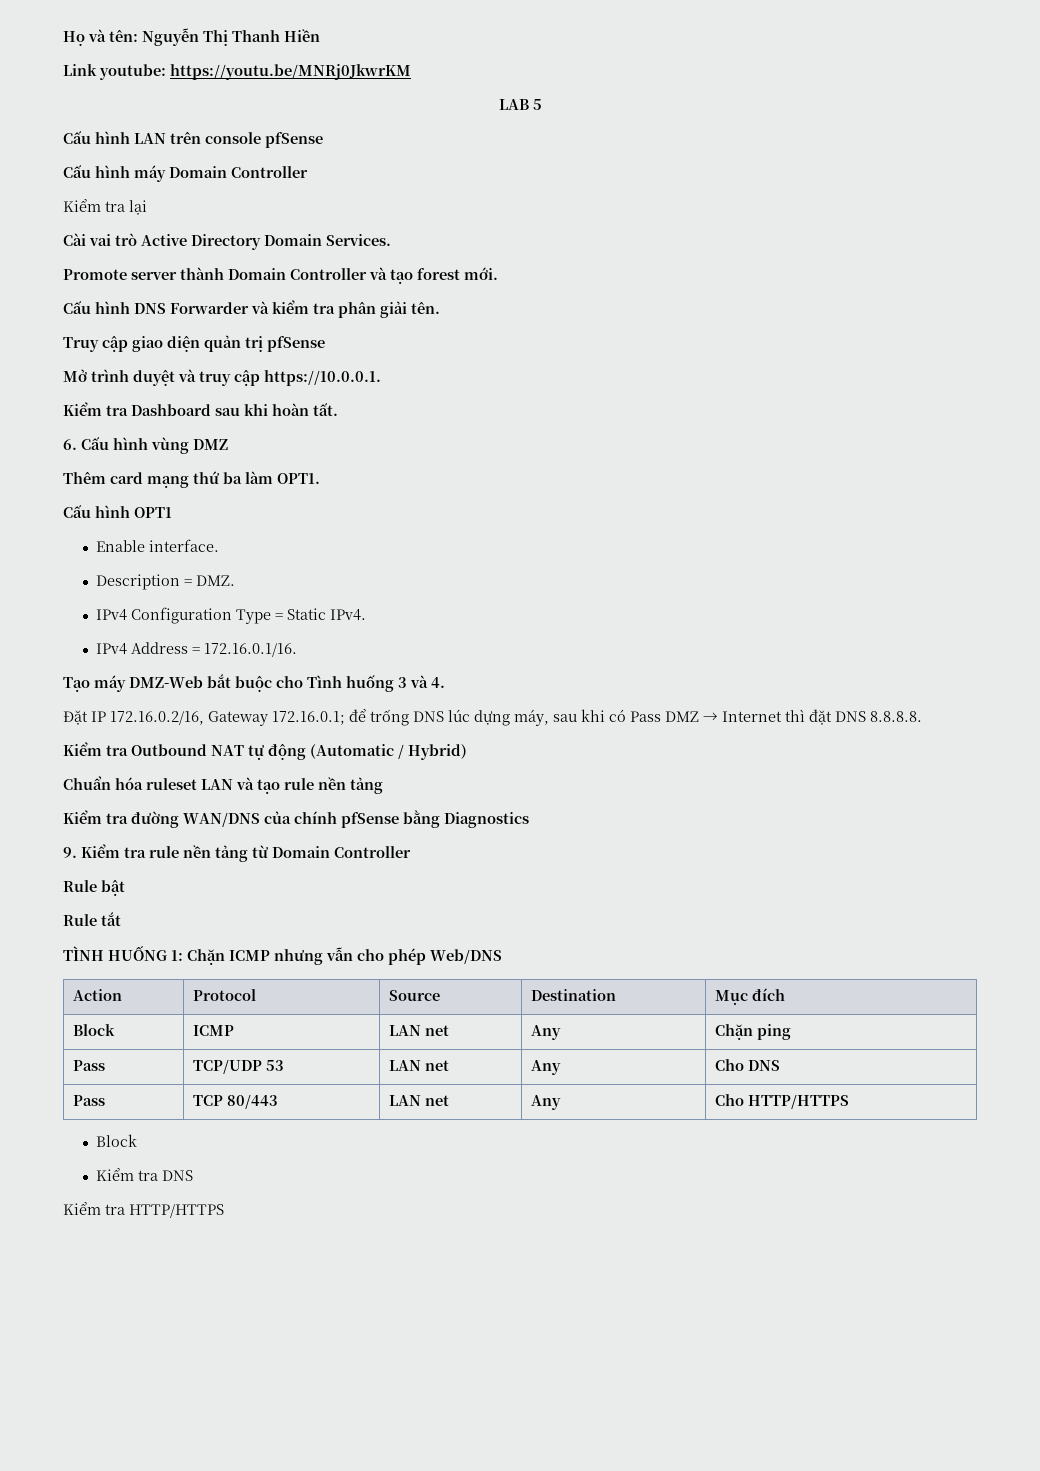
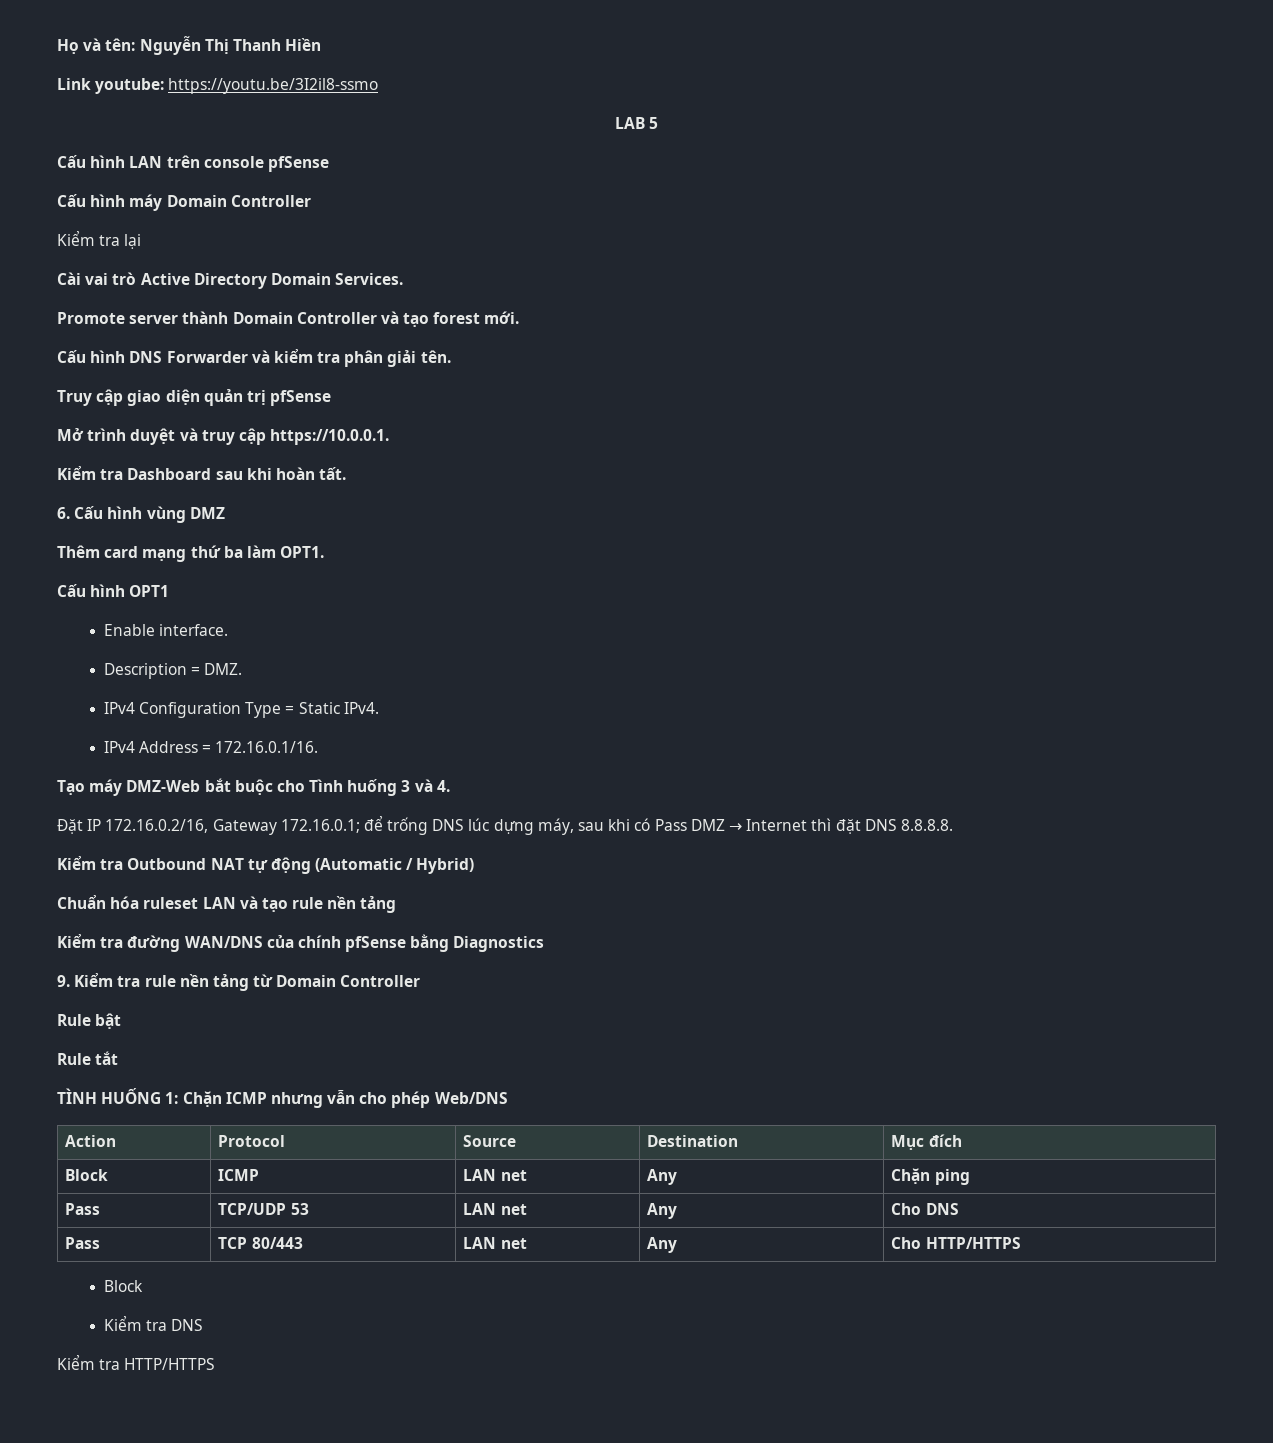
[170,64,411,80] https://youtu.be/MNRj0JkwrKM -> [168,78,379,94] https://youtu.be/3I2il8-ssmo

